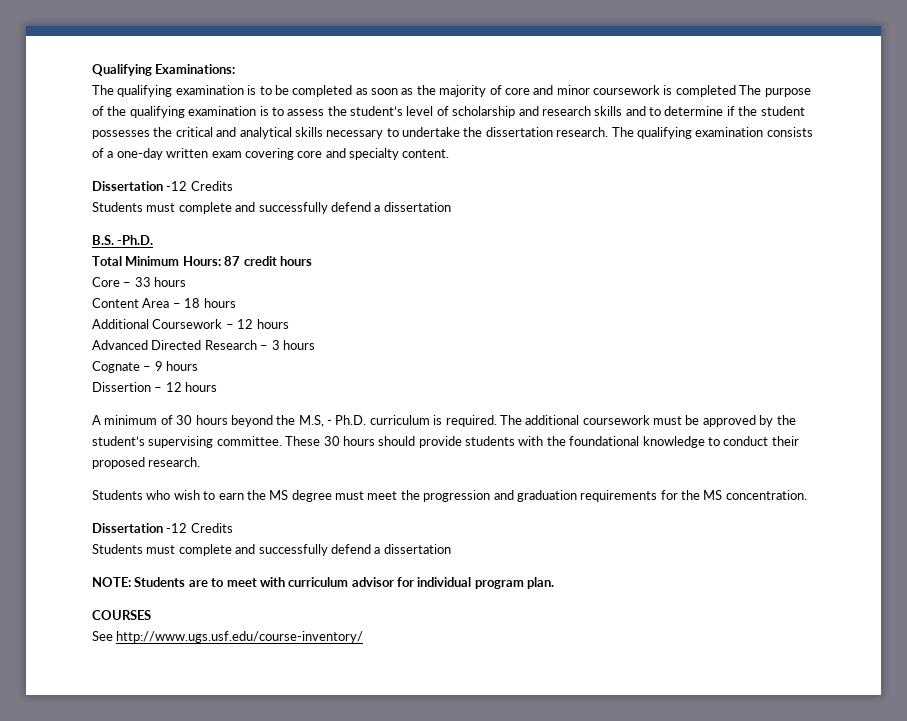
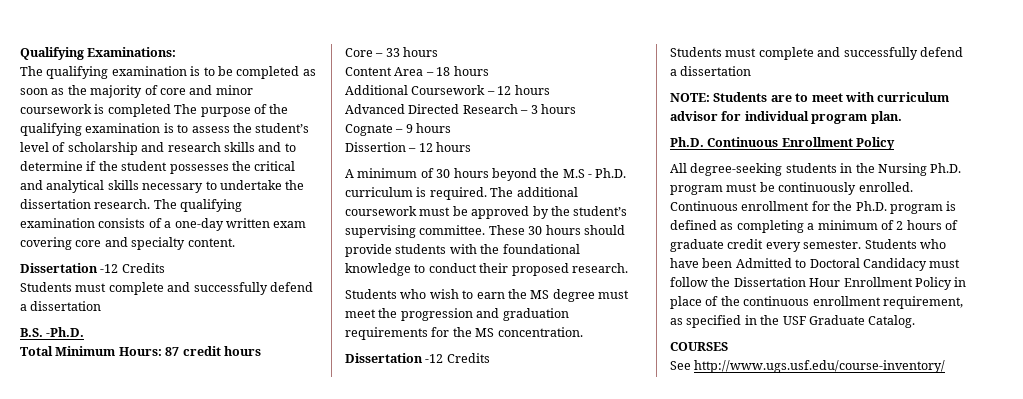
[298,415,324,427] M.S, -> [562,169,585,178] M.S
(555, 583) none -> [670,137,896,150] [670,163,962,176] [670,182,913,195] [670,201,957,214] [670,220,958,233] [670,239,946,252] [670,258,961,271] [670,277,967,290] [670,296,963,309] [670,315,916,328] // Ph.D. Continuous Enrollment Policy // All degree-seeking students in the Nursing Ph.D. program must be continuously enrolled. Continuous enrollment for the Ph.D. program is defined as completing a minimum of 2 hours of graduate credit every semester. Students who have been Admitted to Doctoral Candidacy must follow the Dissertation Hour Enrollment Policy in place of the continuous enrollment requirement, as specified in the USF Graduate Catalog.

